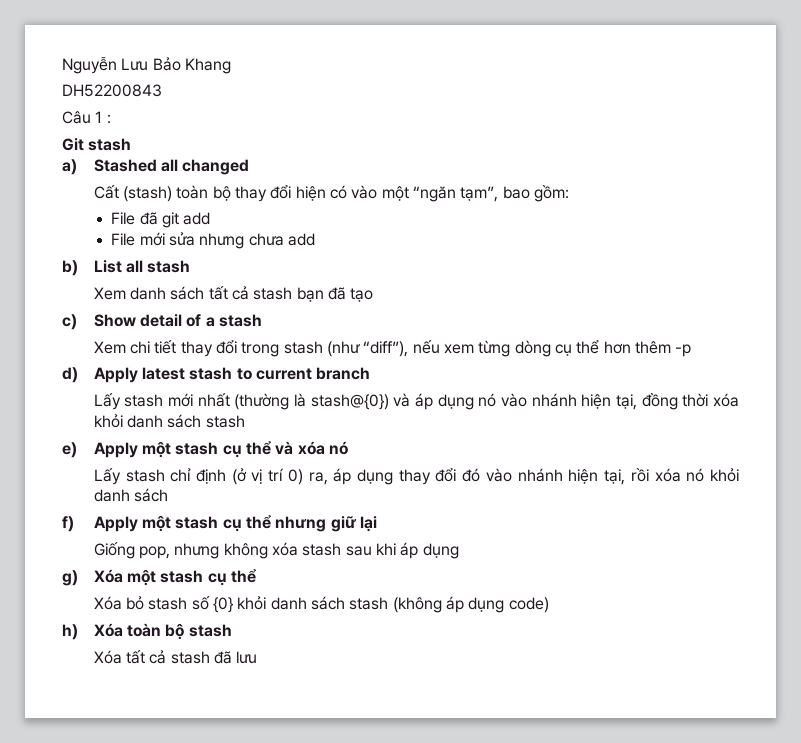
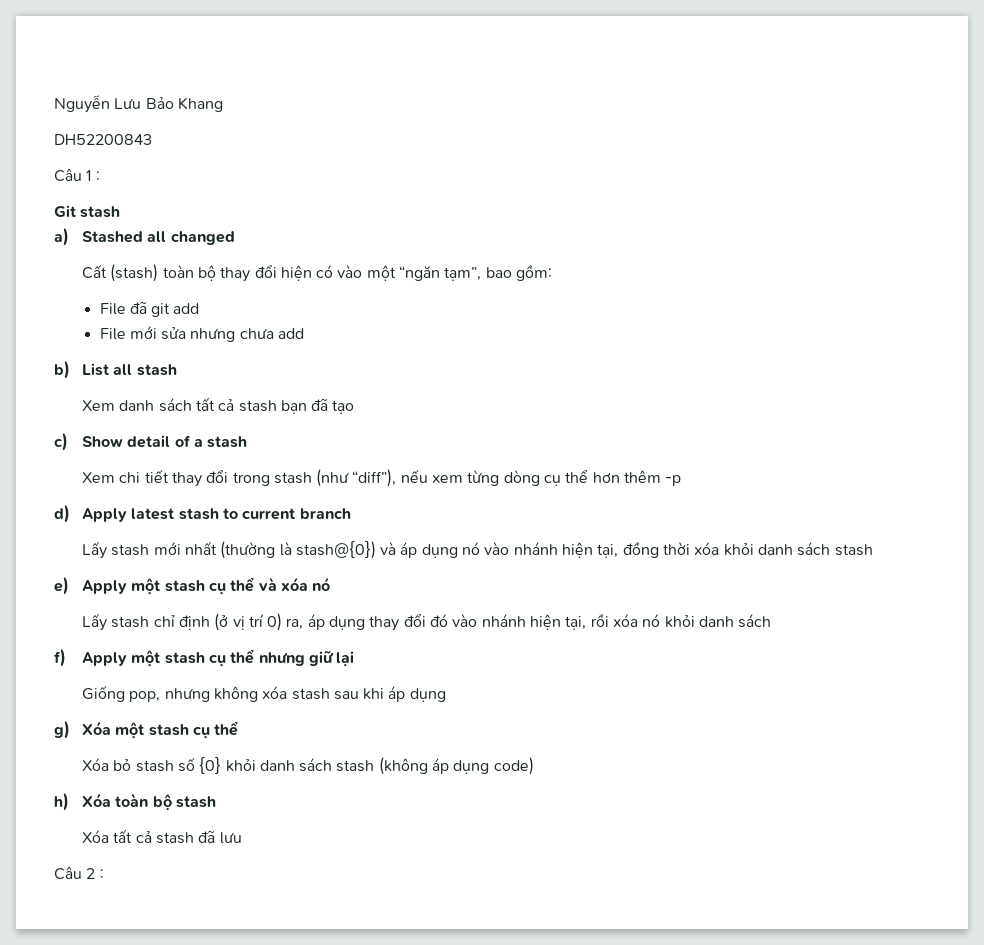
(258, 657) none -> [54,866,104,880] // Câu 2 :

